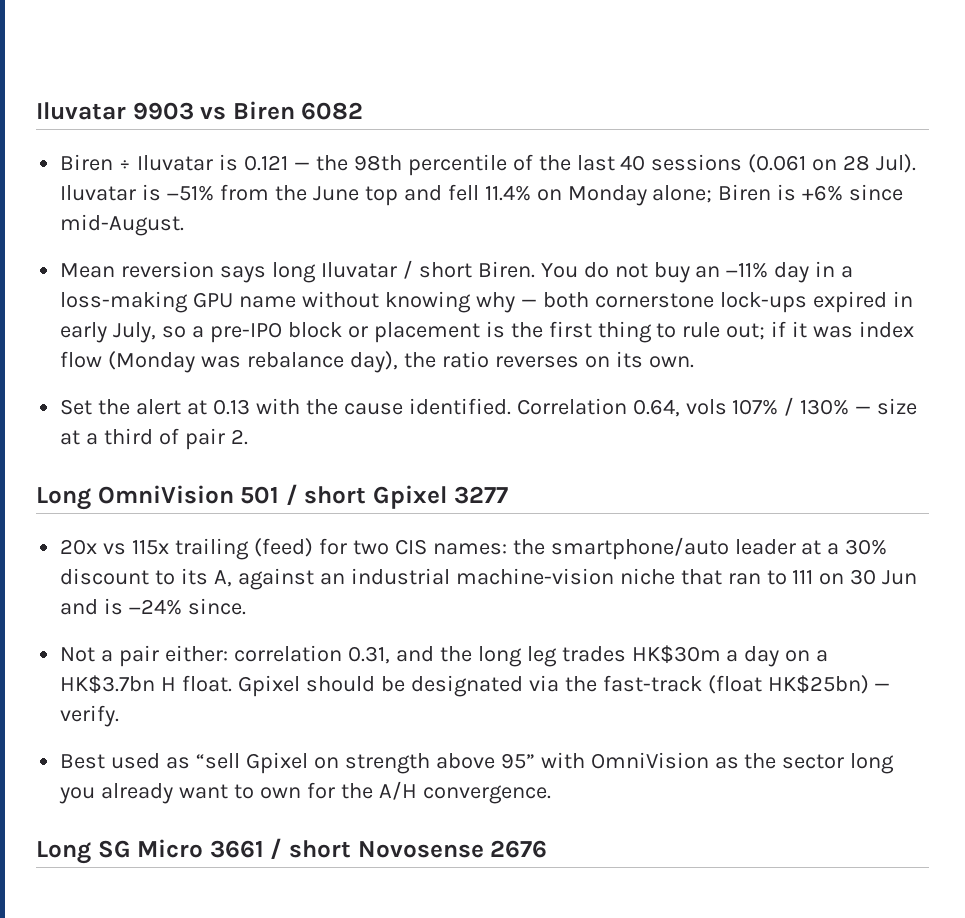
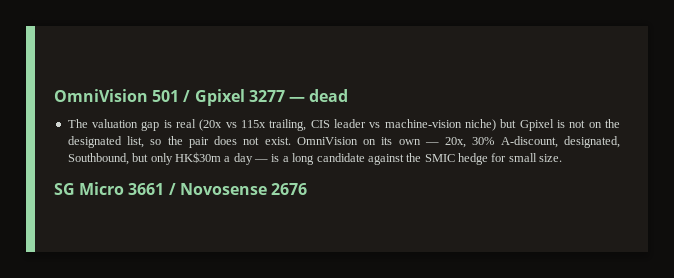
[36,101,364,120] [60,154,917,176] [60,184,904,206] [60,214,185,236] [60,260,854,283] [60,291,913,313] [60,321,915,343] [60,351,694,373] [60,397,918,417] [60,428,248,450] [36,487,91,510] Iluvatar 9903 vs Biren 6082 // Biren ÷ Iluvatar is 0.121 — the 98th percentile of the last 40 sessions (0.061 on 28 Jul). Iluvatar is −51% from the June top and fell 11.4% on Monday alone; Biren is +6% since mid-August. // Mean reversion says long Iluvatar / short Biren. You do not buy an −11% day in a loss-making GPU name without knowing why — both cornerstone lock-ups expired in early July, so a pre-IPO block or placement is the first thing to rule out; if it was index flow (Monday was rebalance day), the ratio reverses on its own. // Set the alert at 0.13 with the cause identified. Correlation 0.64, vols 107% / 130% — size at a third of pair 2. // Long -> (54, 95) none
[304,486,367,504] short -> (191, 96) none
[60,537,888,560] [60,568,918,590] [60,598,247,615] [60,645,829,667] [60,675,891,697] [60,705,120,727] [60,752,895,774] [59,781,551,804] [36,841,91,864] // 20x vs 115x trailing (feed) for two CIS names: the smartphone/auto leader at a 30% discount to its A, against an industrial machine-vision niche that ran to 111 on 30 Jun and is −24% since. // Not a pair either: correlation 0.31, and the long leg trades HK$30m a day on a HK$3.7bn H float. Gpixel should be designated via the fast-track (float HK$25bn) — verify. // Best used as “sell Gpixel on strength above 95” with OmniVision as the sector long you already want to own for the A/H convergence. // Long -> [288,89,349,102] [67,119,620,131] [67,136,620,148] [67,152,563,165] — dead // The valuation gap is real (20x vs 115x trailing, CIS leader vs machine-vision niche) but Gpixel is not on the designated list, so the pair does not exist. OmniVision on its own — 20x, 30% A-discount, designated, Southbound, but only HK$30m a day — is a long candidate against the SMIC hedge for small size. //
[289,840,352,858] short -> (176, 189) none

